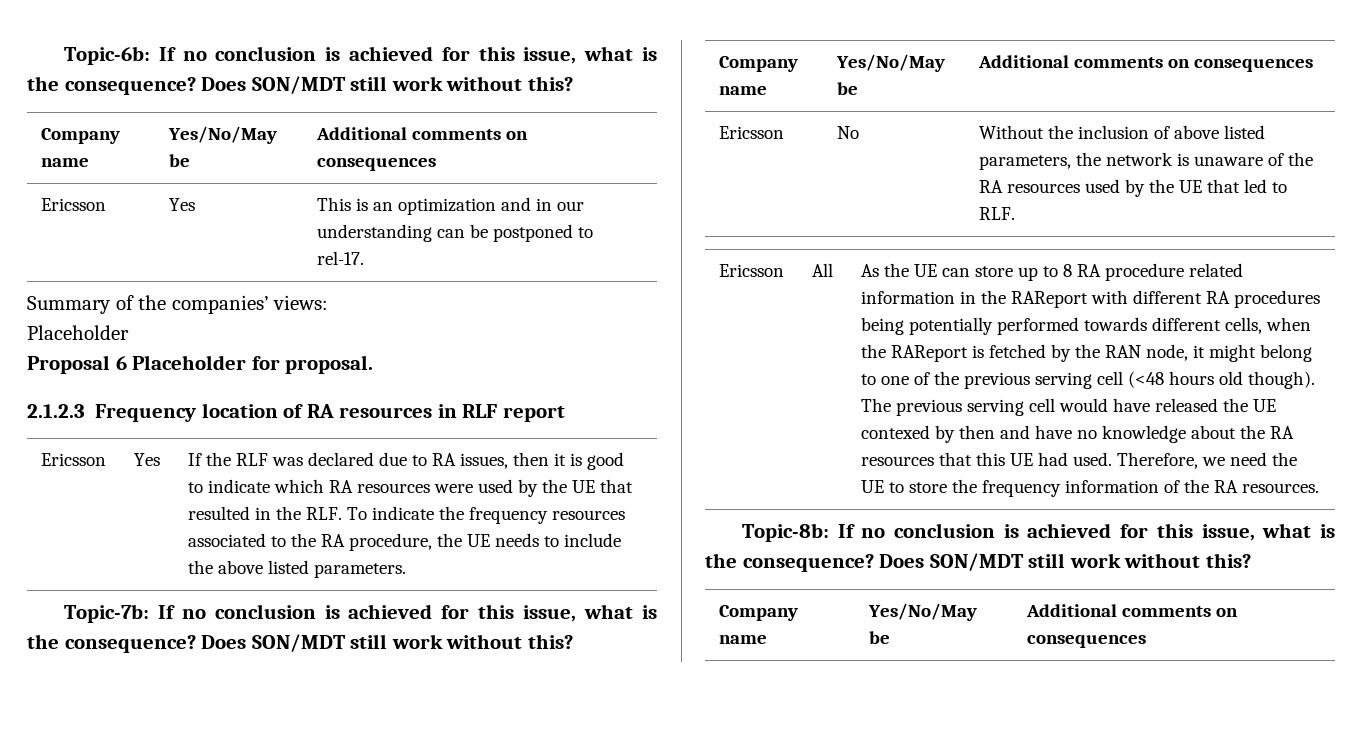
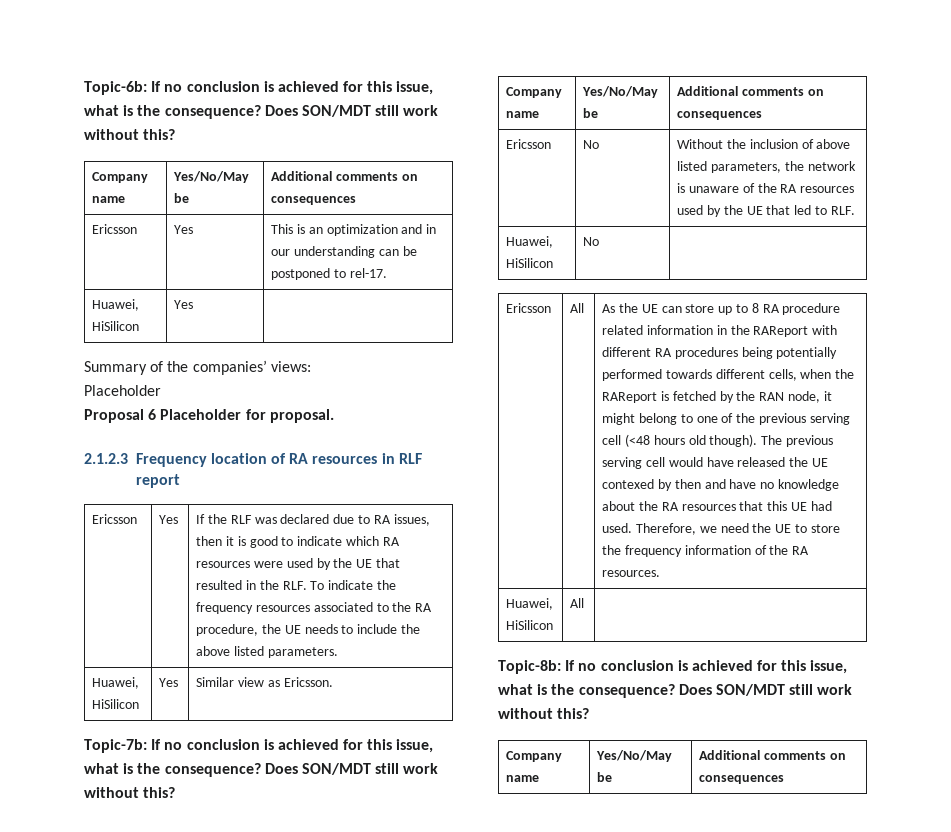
(364, 258) none -> [92,299,140,311] [92,321,140,331] [174,300,194,309] // Huawei, HiSilicon | Yes |
(406, 570) none -> [92,677,140,689] [92,699,140,709] [159,678,179,687] [196,677,333,687] // Huawei, HiSilicon | Yes | Similar view as Ericsson.
(1015, 213) none -> [506,236,554,248] [506,258,554,268] [583,237,600,246] // Huawei, HiSilicon | No |
(1319, 488) none -> [506,598,554,610] [506,620,554,630] [570,598,585,608] // Huawei, HiSilicon | All |

